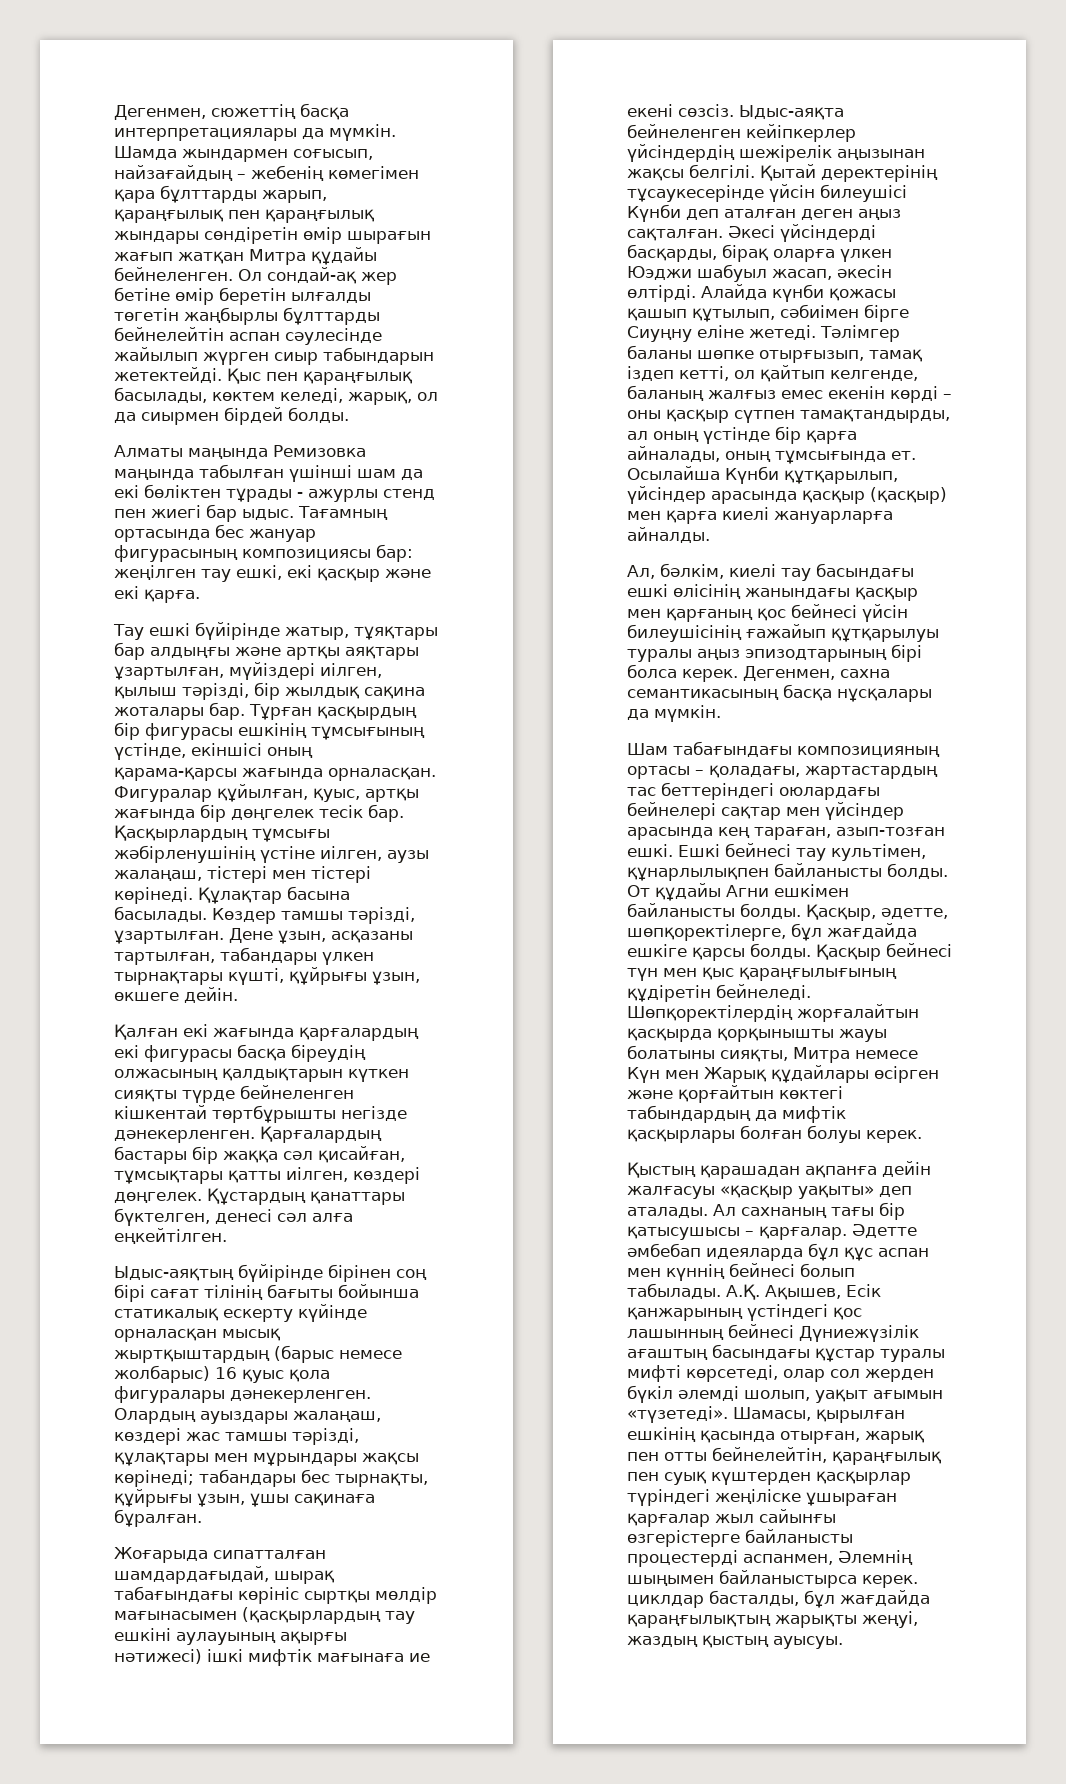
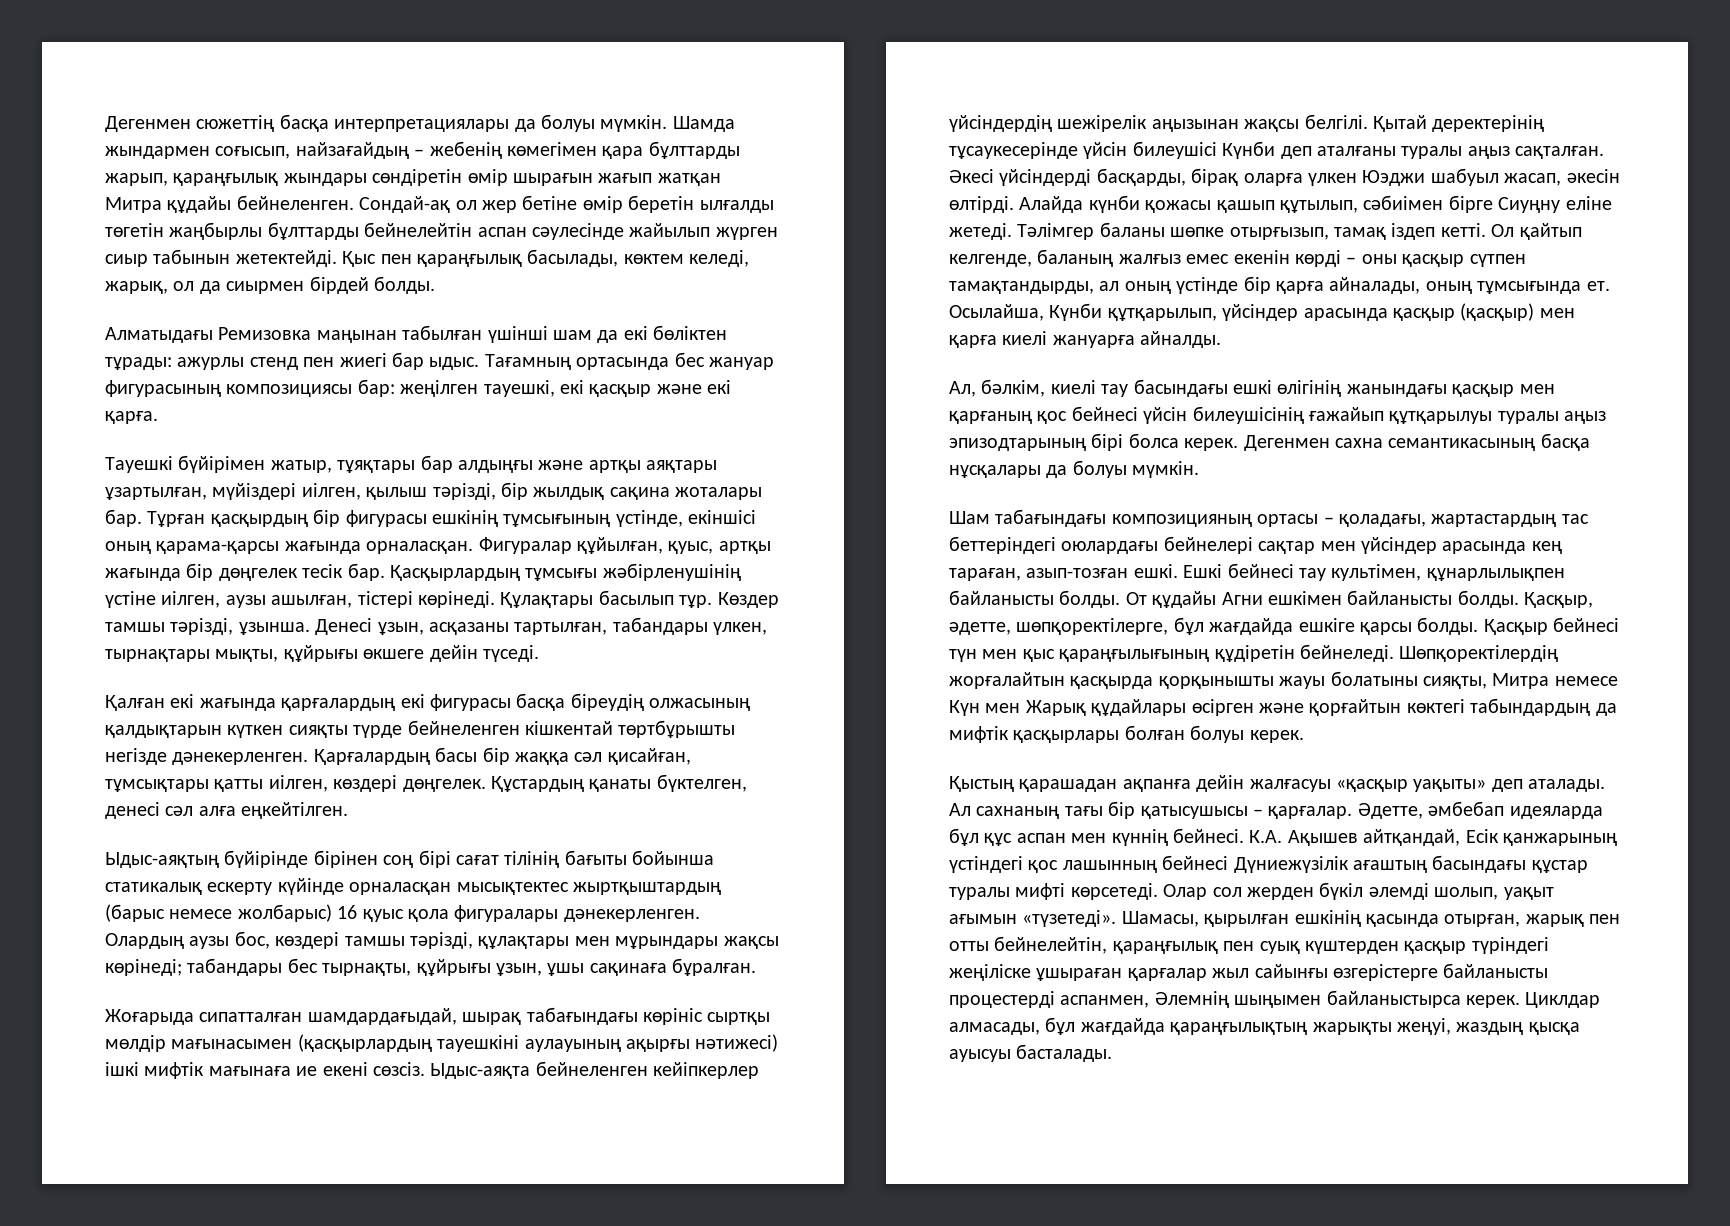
[114,105,206,120] Дегенмен, -> [105,116,191,132] Дегенмен
(324, 133) none -> [541,114,595,132] болуы
[228,209,374,223] пен қараңғылық -> (279, 179) none
[238,267,356,284] Ол сондай-ақ -> [359,196,477,213] Сондай-ақ ол
[323,347,434,365] табындарын -> [153,249,231,264] табынын
[114,445,366,459] [114,469,194,480] Алматы маңында Ремизовка маңында -> [105,327,397,343] Алматыдағы Ремизовка маңынан
[226,488,303,502] тұрады - -> [105,357,172,370] тұрады:
[201,565,282,582] тау ешкі, -> [483,380,555,397] тауешкі,
[113,622,280,640] Тау ешкі бүйірінде -> [105,455,266,473] Тауешкі бүйірімен
[114,866,371,883] [114,886,350,904] [114,906,207,922] жалаңаш, тістері мен тістері көрінеді. Құлақтар басына басылады. -> [271,590,713,608] ашылған, тістері көрінеді. Құлақтары басылып тұр.
[114,928,273,944] ұзартылған. Дене -> [238,618,373,635] ұзынша. Денесі
[322,952,374,965] [114,967,420,985] [114,987,238,1003] үлкен тырнақтары күшті, құйрығы ұзын, өкшеге дейін. -> [713,622,768,635] [105,645,539,662] үлкен, тырнақтары мықты, құйрығы өкшеге дейін түседі.
[114,1146,187,1164] бастары -> [435,747,478,762] басы
[310,1191,405,1205] қанаттары -> [589,779,652,792] қанаты
[222,1328,280,1341] мысық -> [456,882,569,895] мысықтектес
[200,1411,381,1424] [114,1428,220,1445] ауыздары жалаңаш, көздері жас -> [189,931,340,949] аузы бос, көздері
[385,1611,415,1624] [114,1628,171,1641] тау ешкіні -> [437,1035,520,1052] тауешкіні
[724,209,853,220] аталған деген -> [1317,146,1463,159] аталғаны туралы
[679,366,755,381] кетті, ол -> [1440,223,1515,237] кетті. Ол
[627,466,720,480] Осылайша -> [949,304,1044,321] Осылайша,
[774,511,893,524] жануарларға -> [1052,335,1135,348] жануарға
[673,584,741,599] өлісінің -> [1277,380,1342,397] өлігінің
[743,666,835,681] Дегенмен, -> [1243,435,1330,451] Дегенмен
(649, 714) none -> [1072,460,1127,478] болуы
[852,1224,917,1238] Әдетте -> [1357,803,1423,819] Әдетте,
[729,1263,855,1277] [627,1283,841,1300] бейнесі болып табылады. А.Қ. Ақышев, -> [1173,828,1461,846] бейнесі. К.А. Ақышев айтқандай,
[686,1365,825,1382] көрсетеді, олар -> [1070,883,1208,900] көрсетеді. Олар
[816,1471,911,1485] қасқырлар -> [1404,941,1467,954] қасқыр
[627,1590,799,1608] циклдар басталды, -> [1525,992,1601,1008] [949,1022,1040,1035] Циклдар алмасады,
[702,1635,843,1649] қыстың ауысуы. -> [1528,1022,1580,1035] [949,1044,1113,1062] қысқа ауысуы басталады.

